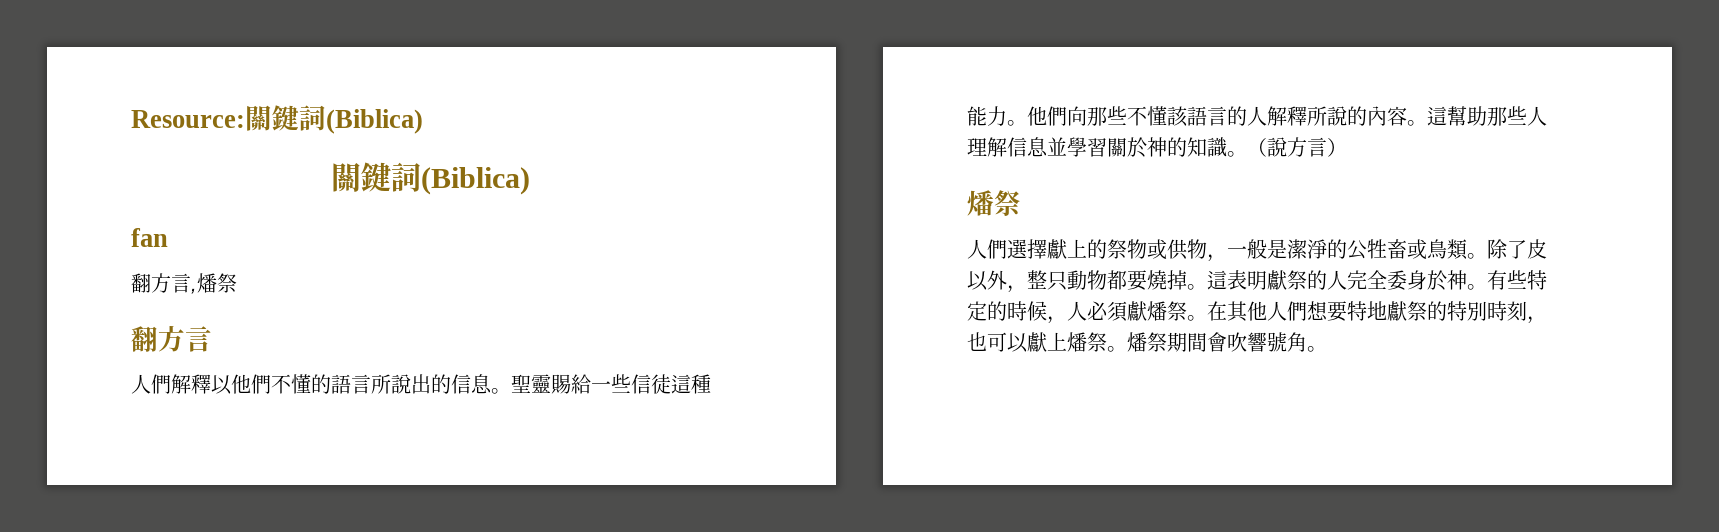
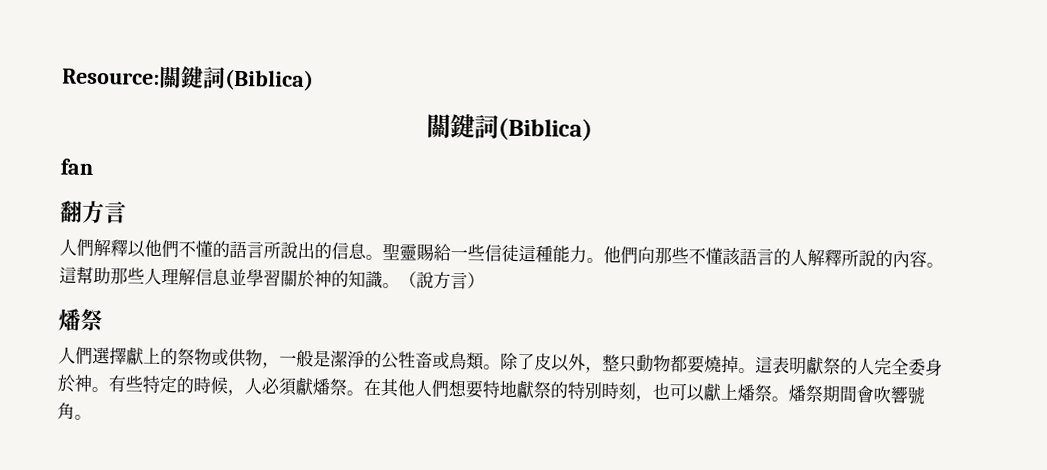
[131,273,237,294] // 翻方言,燔祭 -> (94, 166) none

